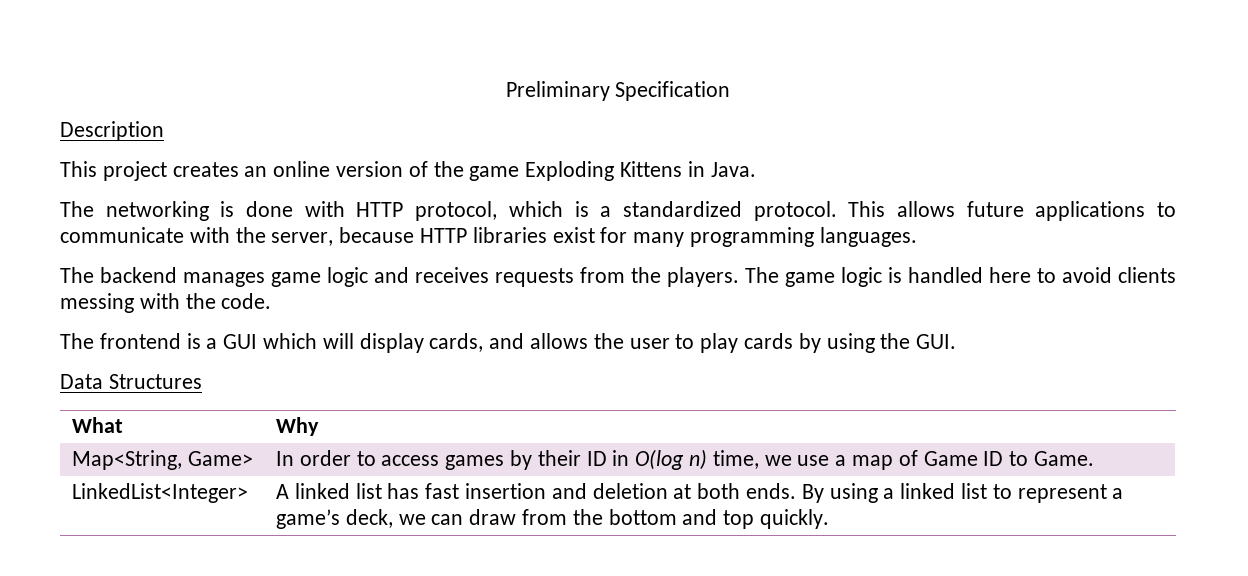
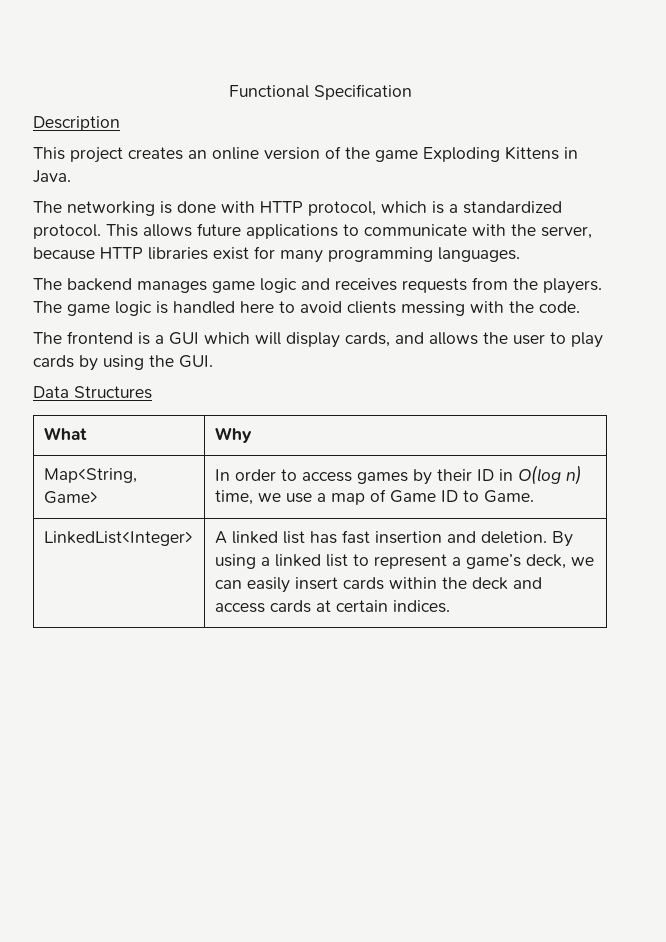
[505,81,610,101] Preliminary -> [228,85,309,98] Functional
[592,483,797,499] deletion at both ends. -> [480,531,547,544] deletion.
[469,509,830,529] draw from the bottom and top quickly. -> [246,577,542,593] [214,600,450,613] easily insert cards within the deck and access cards at certain indices.

